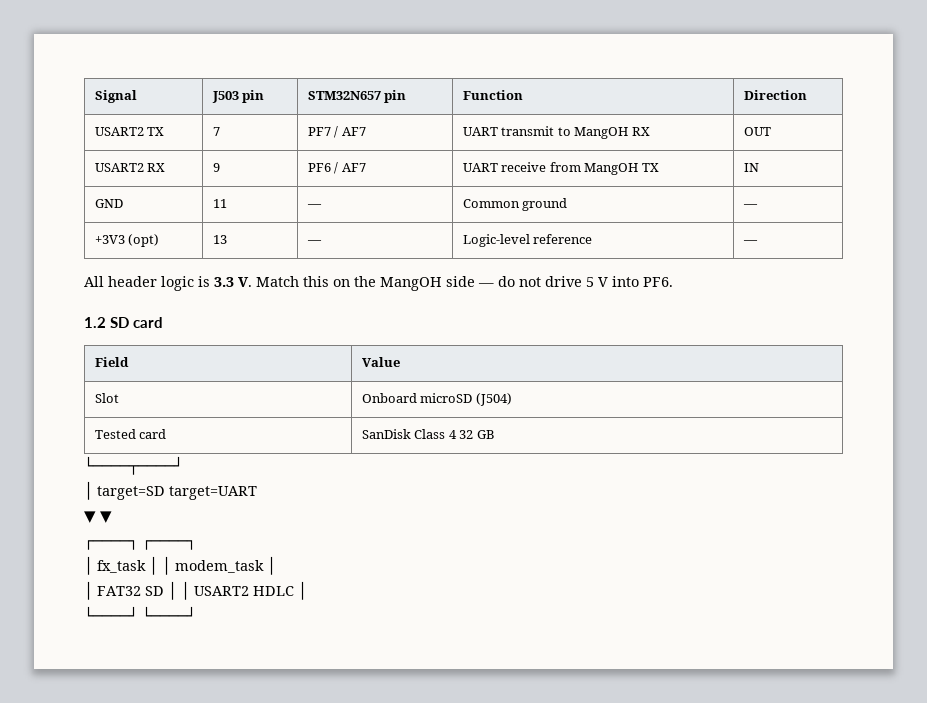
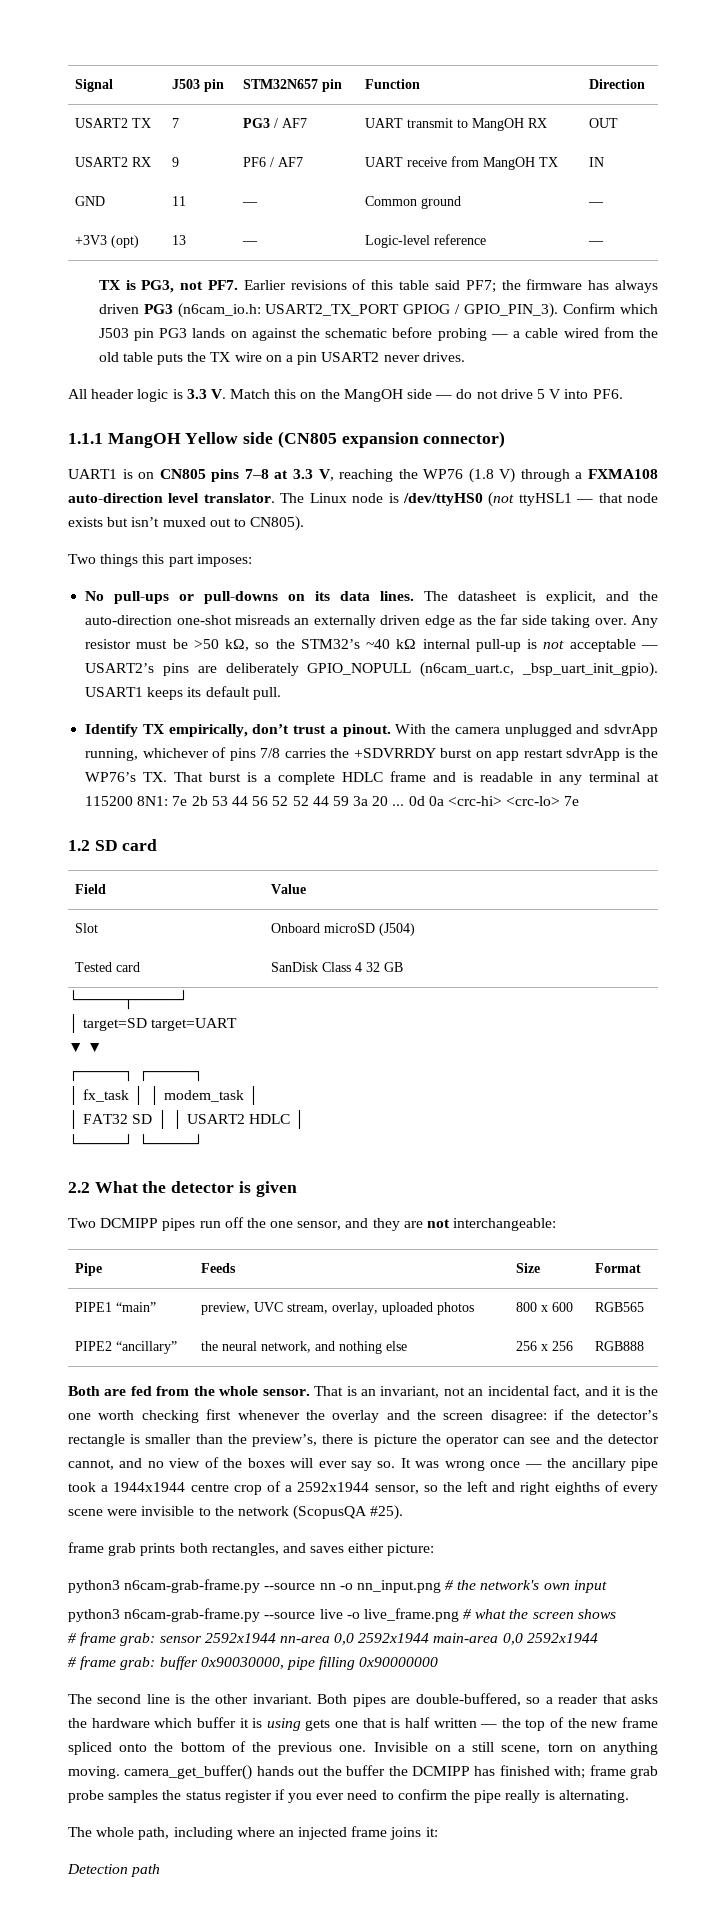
[307,127,331,136] PF7 -> [242,118,270,128] PG3
(758, 242) none -> [98,279,659,293] [98,303,659,318] [98,327,659,341] [98,352,465,365] // TX is PG3, not PF7. Earlier revisions of this table said PF7; the firmware has always driven PG3 (n6cam_io.h: USART2_TX_PORT GPIOG / GPIO_PIN_3). Confirm which J503 pin PG3 lands on against the schematic before probing — a cable wired from the old table puts the TX wire on a pin USART2 never drives.
(673, 282) none -> [68,431,506,448] [68,468,658,483] [68,492,658,507] [68,516,305,531] [68,554,252,567] [85,591,659,604] [85,614,658,628] [85,639,658,652] [85,662,658,677] [85,686,281,700] [85,724,658,737] [85,747,658,761] [85,771,659,785] [85,796,580,806] // 1.1.1 MangOH Yellow side (CN805 expansion connector) // UART1 is on CN805 pins 7–8 at 3.3 V, reaching the WP76 (1.8 V) through a FXMA108 auto-direction level translator. The Linux node is /dev/ttyHS0 (not ttyHSL1 — that node exists but isn’t muxed out to CN805). // Two things this part imposes: // No pull-ups or pull-downs on its data lines. The datasheet is explicit, and the auto-direction one-shot misreads an externally driven edge as the far side taking over. Any resistor must be >50 kΩ, so the STM32’s ~40 kΩ internal pull-up is not acceptable — USART2’s pins are deliberately GPIO_NOPULL (n6cam_uart.c, _bsp_uart_init_gpio). USART1 keeps its default pull. // Identify TX empirically, don’t trust a pinout. With the camera unplugged and sdvrApp running, whichever of pins 7/8 carries the +SDVRRDY burst on app restart sdvrApp is the WP76’s TX. That burst is a complete HDLC frame and is readable in any terminal at 115200 8N1: 7e 2b 53 44 56 52 52 44 59 3a 20 ... 0d 0a <crc-hi> <crc-lo> 7e
(196, 613) none -> [68,1181,297,1197] [68,1217,557,1231] [74,1263,102,1276] [200,1263,236,1273] [515,1263,540,1273] [594,1263,641,1273] [74,1302,156,1312] [200,1302,474,1315] [515,1302,573,1312] [594,1302,644,1312] [74,1341,177,1354] [200,1341,407,1354] [515,1341,573,1351] [594,1341,644,1351] [68,1385,659,1398] [68,1409,658,1423] [68,1434,659,1447] [68,1457,659,1471] [68,1481,658,1495] [68,1505,404,1520] [68,1542,435,1556] [68,1579,607,1593] [68,1608,616,1622] [68,1632,598,1646] [68,1656,439,1670] [68,1693,659,1707] [68,1717,659,1731] [68,1741,658,1755] [68,1765,658,1780] [68,1789,629,1803] [68,1826,438,1840] [67,1864,161,1877] // 2.2 What the detector is given // Two DCMIPP pipes run off the one sensor, and they are not interchangeable: // Pipe | Feeds | Size | Format // PIPE1 “main” | preview, UVC stream, overlay, uploaded photos | 800 x 600 | RGB565 // PIPE2 “ancillary” | the neural network, and nothing else | 256 x 256 | RGB888 // Both are fed from the whole sensor. That is an invariant, not an incidental fact, and it is the one worth checking first whenever the overlay and the screen disagree: if the detector’s rectangle is smaller than the preview’s, there is picture the operator can see and the detector cannot, and no view of the boxes will ever say so. It was wrong once — the ancillary pipe took a 1944x1944 centre crop of a 2592x1944 sensor, so the left and right eighths of every scene were invisible to the network (ScopusQA #25). // frame grab prints both rectangles, and saves either picture: // python3 n6cam-grab-frame.py --source nn -o nn_input.png # the network's own input // python3 n6cam-grab-frame.py --source live -o live_frame.png # what the screen shows // # frame grab: sensor 2592x1944 nn-area 0,0 2592x1944 main-area 0,0 2592x1944 // # frame grab: buffer 0x90030000, pipe filling 0x90000000 // The second line is the other invariant. Both pipes are double-buffered, so a reader that asks the hardware which buffer it is using gets one that is half written — the top of the new frame spliced onto the bottom of the previous one. Invisible on a still scene, torn on anything moving. camera_get_buffer() hands out the buffer the DCMIPP has finished with; frame grab probe samples the status register if you ever need to confirm the pipe really is alternating. // The whole path, including where an injected frame joins it: // Detection path

